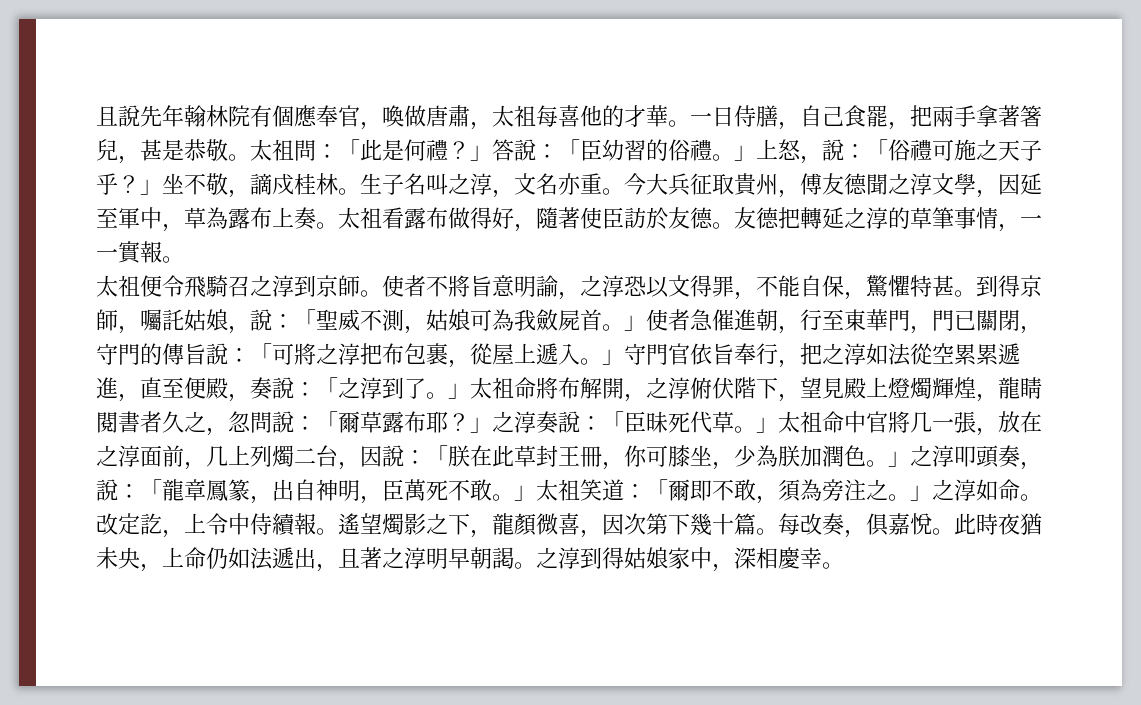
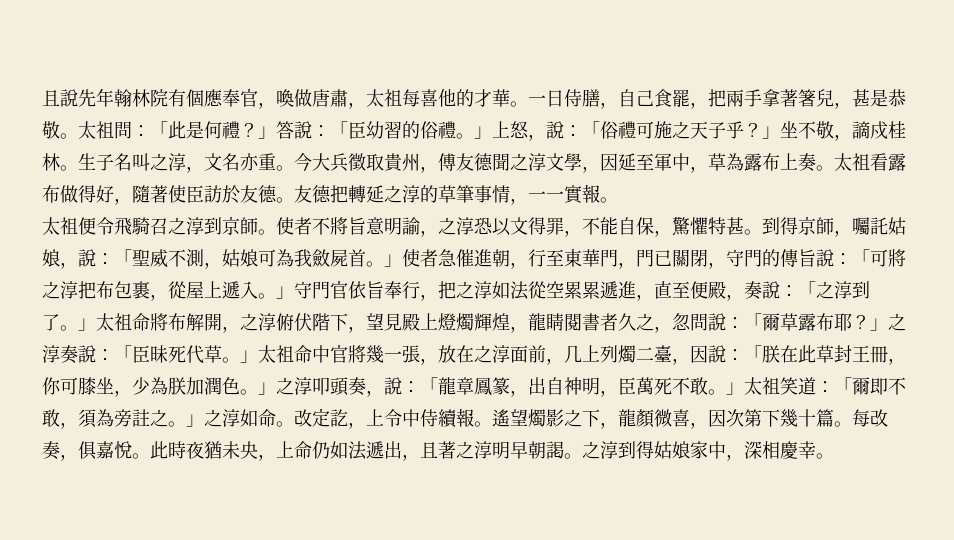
[690,173,712,195] 征 -> [348,153,366,171] 徵
[910,412,932,433] 几 -> [366,345,384,363] 幾
[316,445,338,467] 台 -> [654,345,672,362] 臺
[844,479,866,501] 注 -> [132,409,150,427] 註

